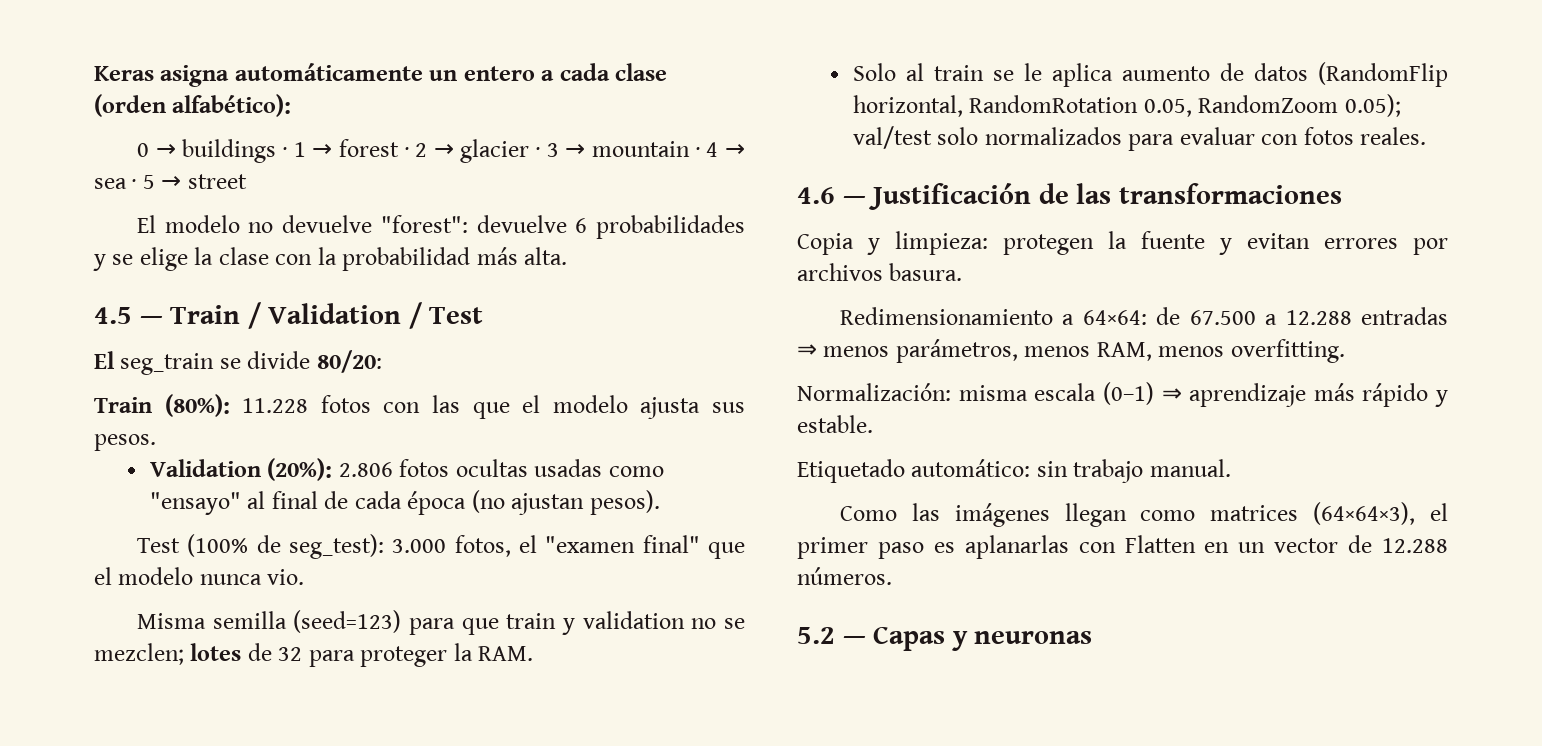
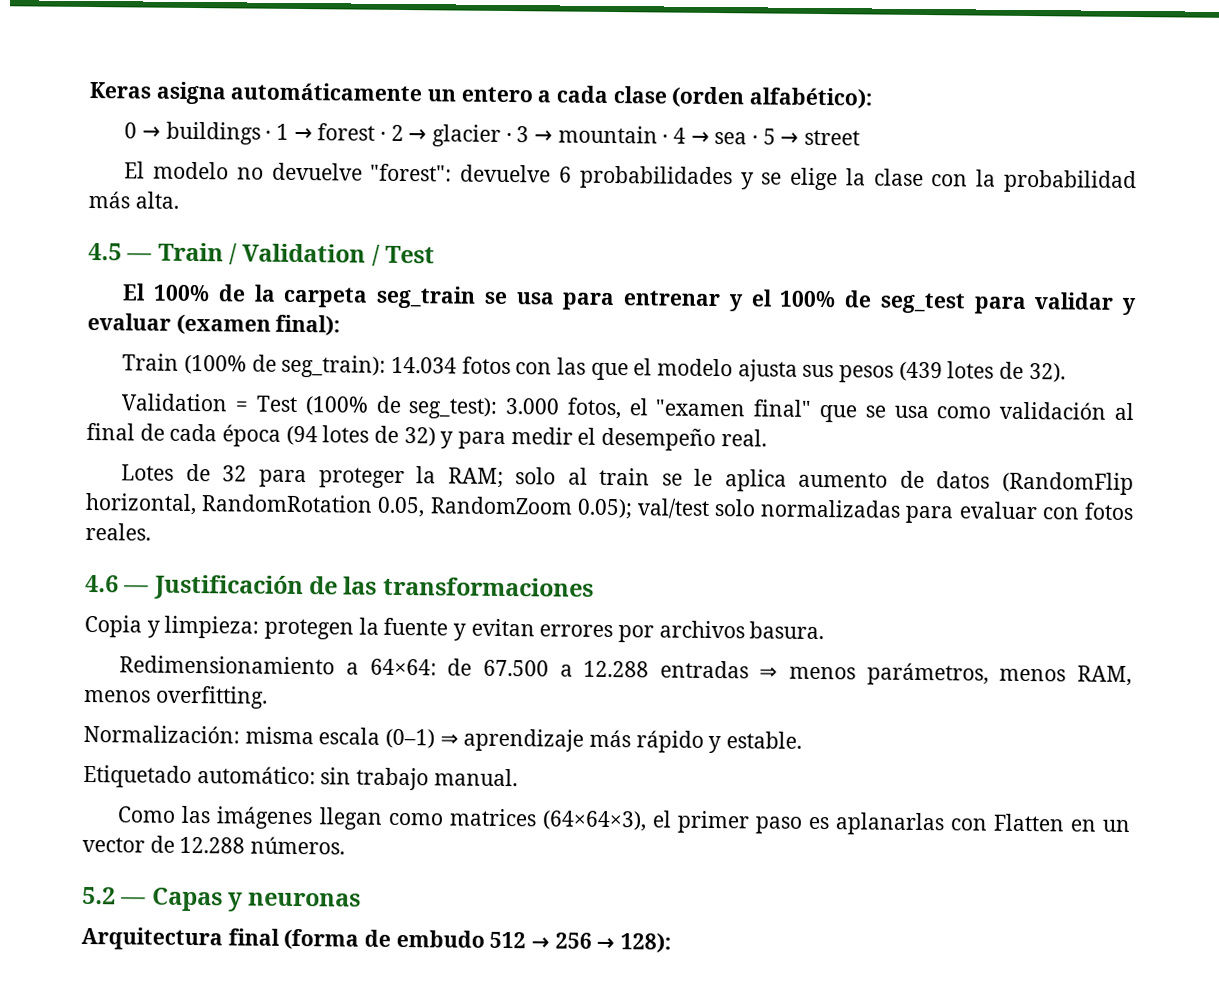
[120,350,382,375] [94,394,309,417] seg_train se divide 80/20: // Train (80%): 11.228 -> [153,284,1137,316] [87,312,341,336] [122,353,458,378] 100% de la carpeta seg_train se usa para entrenar y el 100% de seg_test para validar y evaluar (examen final): // Train (100% de seg_train): 14.034
[94,434,156,451] [149,458,664,481] [149,490,660,515] pesos. // Validation (20%): 2.806 fotos ocultas usadas como "ensayo" al final de cada época (no ajustan pesos). // -> [839,361,1066,383] [121,393,249,412] pesos (439 lotes de 32). // Validation =
[94,567,305,585] [136,610,745,635] [94,643,242,665] el modelo nunca vio. // Misma semilla (seed=123) para que train y validation no se mezclen; lotes -> [864,401,1135,421] [86,422,767,452] [121,464,175,481] se usa como validación al final de cada época (94 lotes de 32) y para medir el desempeño real. // Lotes
[478,646,534,661] [852,63,896,81] RAM. // Solo -> [447,467,557,488] RAM; solo
[984,127,1122,145] normalizados -> [760,499,902,518] normalizadas
(1093, 637) none -> [81,926,672,953] // Arquitectura final (forma de embudo 512 → 256 → 128):

